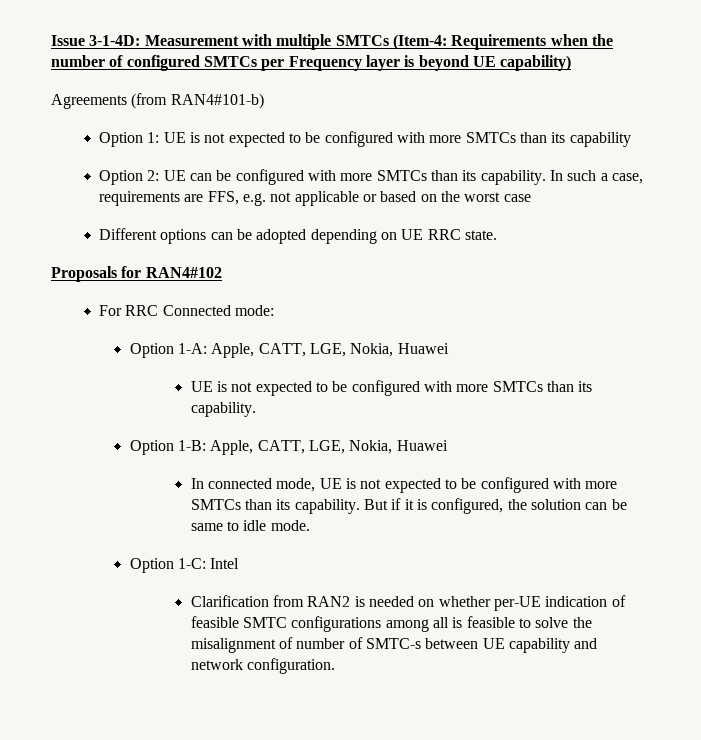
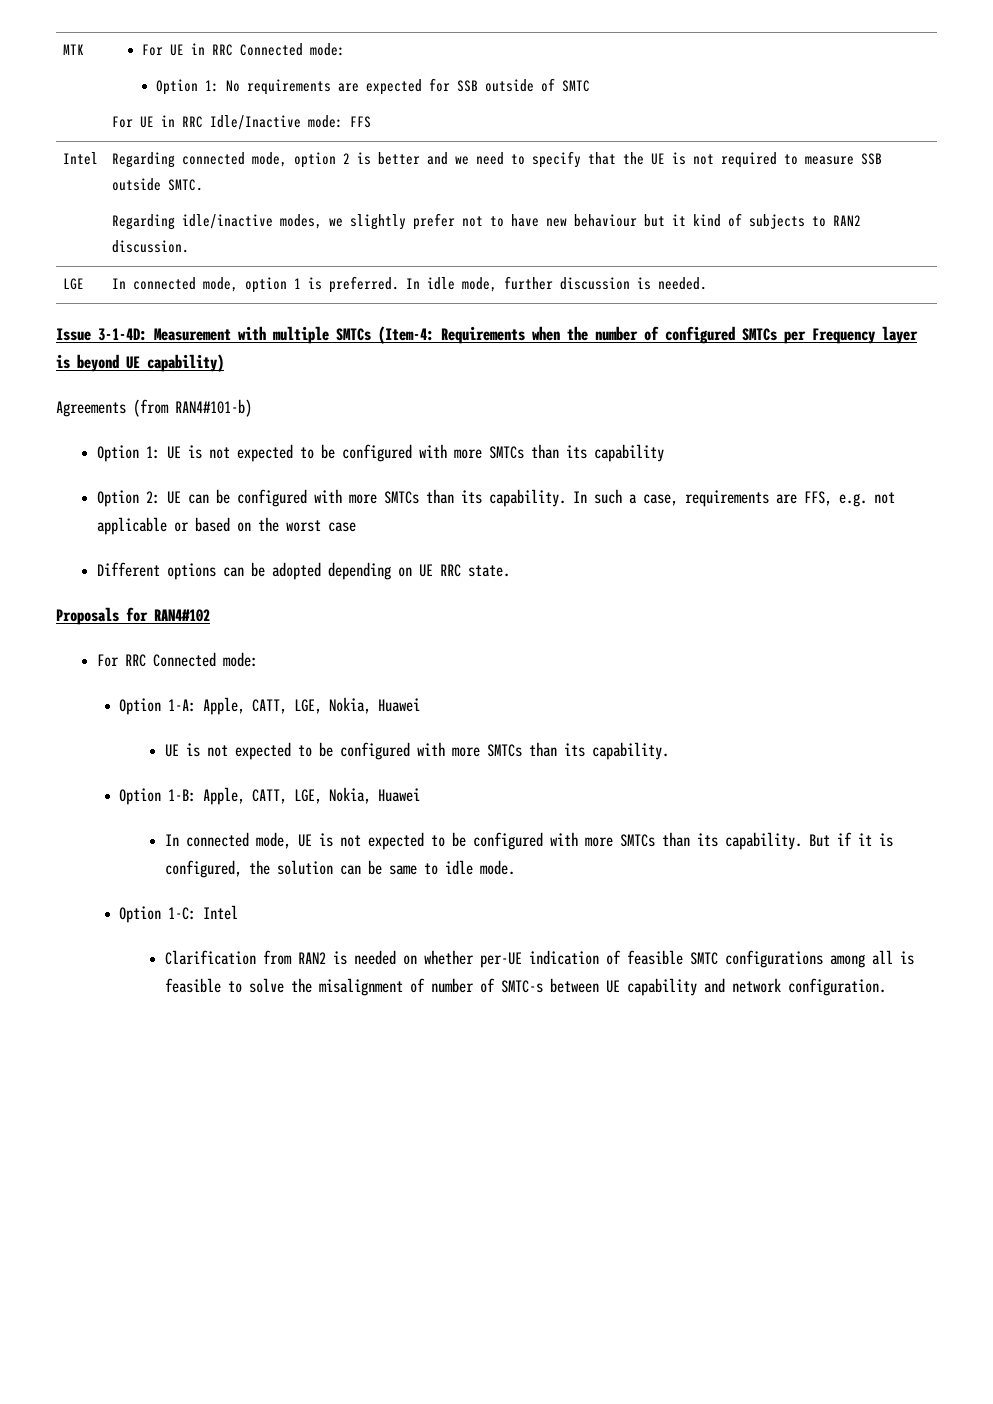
(51, 40) none -> [62,44,84,55] [141,43,345,56] [155,78,590,95] [111,115,371,130] [62,152,98,165] [111,151,882,168] [111,178,203,191] [111,213,861,230] [111,240,189,253] [62,278,84,290] [111,276,707,293] MTK | For UE in RRC Connected mode: // Option 1: No requirements are expected for SSB outside of SMTC // For UE in RRC Idle/Inactive mode: FFS // Intel | Regarding connected mode, option 2 is better and we need to specify that the UE is not required to measure SSB outside SMTC. // Regarding idle/inactive modes, we slightly prefer not to have new behaviour but it kind of subjects to RAN2 discussion. // LGE | In connected mode, option 1 is preferred. In idle mode, further discussion is needed. //

